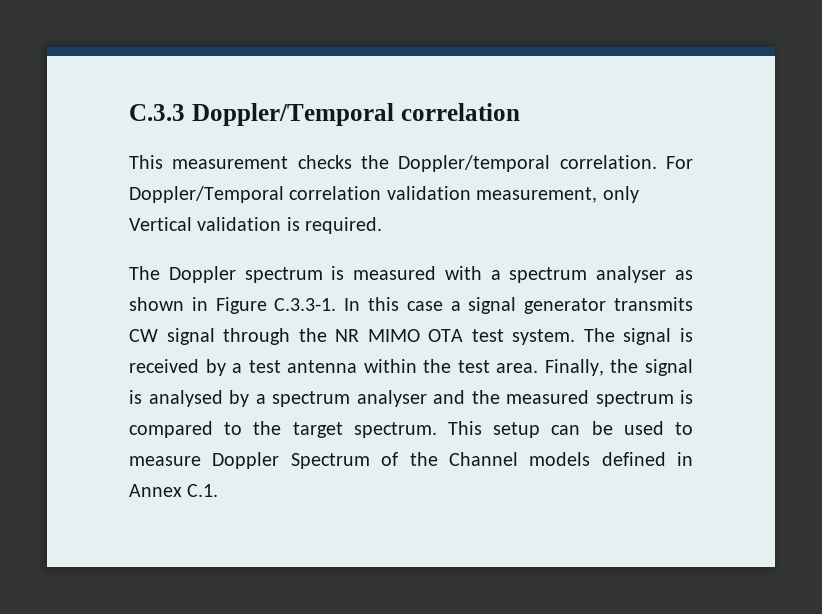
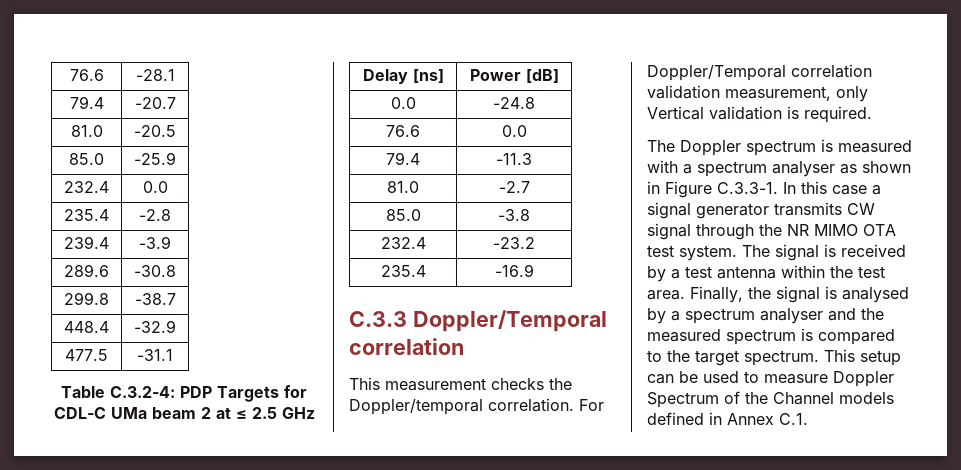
(129, 112) none -> [69,69,104,81] [135,69,175,81] [69,96,104,109] [134,97,176,109] [70,125,103,137] [134,125,176,137] [69,153,104,165] [134,152,176,165] [64,181,109,193] [142,181,168,193] [64,209,109,221] [139,209,171,221] [64,236,109,249] [139,236,171,249] [64,264,109,277] [134,265,176,277] [64,292,109,305] [134,293,176,305] [64,321,109,333] [134,320,176,333] [65,349,108,361] [137,349,173,361] [61,385,307,402] [53,407,315,419] [362,69,444,84] [469,69,559,83] [390,97,416,109] [493,97,535,109] [386,125,420,137] [501,125,527,137] [386,152,420,165] [496,153,532,165] [387,181,419,193] [498,181,530,193] [385,209,421,221] [498,209,530,221] [380,237,426,249] [493,237,535,249] [380,265,426,277] [494,264,534,277] 76.6 | -28.1 // 79.4 | -20.7 // 81.0 | -20.5 // 85.0 | -25.9 // 232.4 | 0.0 // 235.4 | -2.8 // 239.4 | -3.9 // 289.6 | -30.8 // 299.8 | -38.7 // 448.4 | -32.9 // 477.5 | -31.1 // Table C.3.2-4: PDP Targets for CDL-C UMa beam 2 at ≤ 2.5 GHz // Delay [ns] | Power [dB] // 0.0 | -24.8 // 76.6 | 0.0 // 79.4 | -11.3 // 81.0 | -2.7 // 85.0 | -3.8 // 232.4 | -23.2 // 235.4 | -16.9 //

